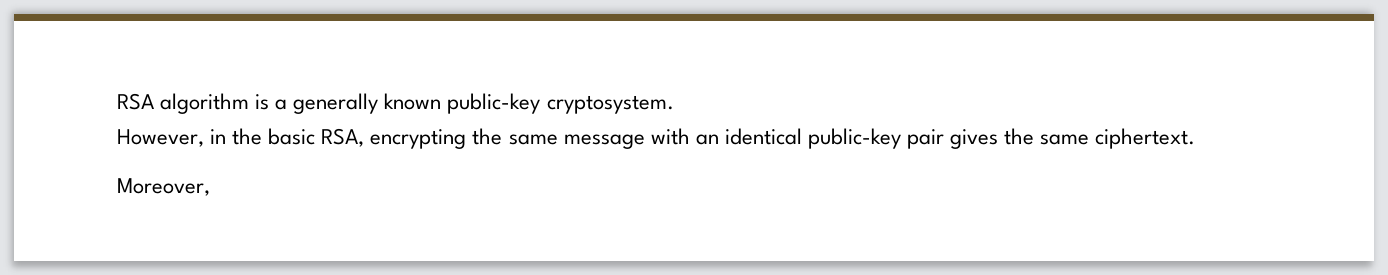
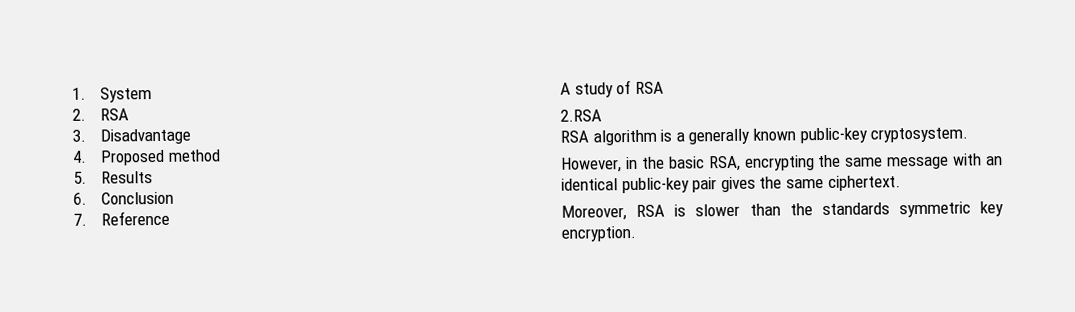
(117, 101) none -> [72,87,153,103] [72,108,130,121] [72,128,192,145] [72,149,222,166] [73,171,154,184] [73,191,175,205] [73,210,171,226] [560,80,664,98] [560,109,602,122] 1. System // 2. RSA // 3. Disadvantage // 4. Proposed method // 5. Results // 6. Conclusion // 7. Reference // A study of RSA // 2.RSA //
(210, 187) none -> [636,201,1004,218] [561,225,636,242] RSA is slower than the standards symmetric key encryption.

